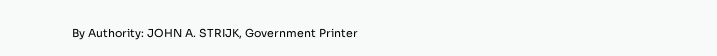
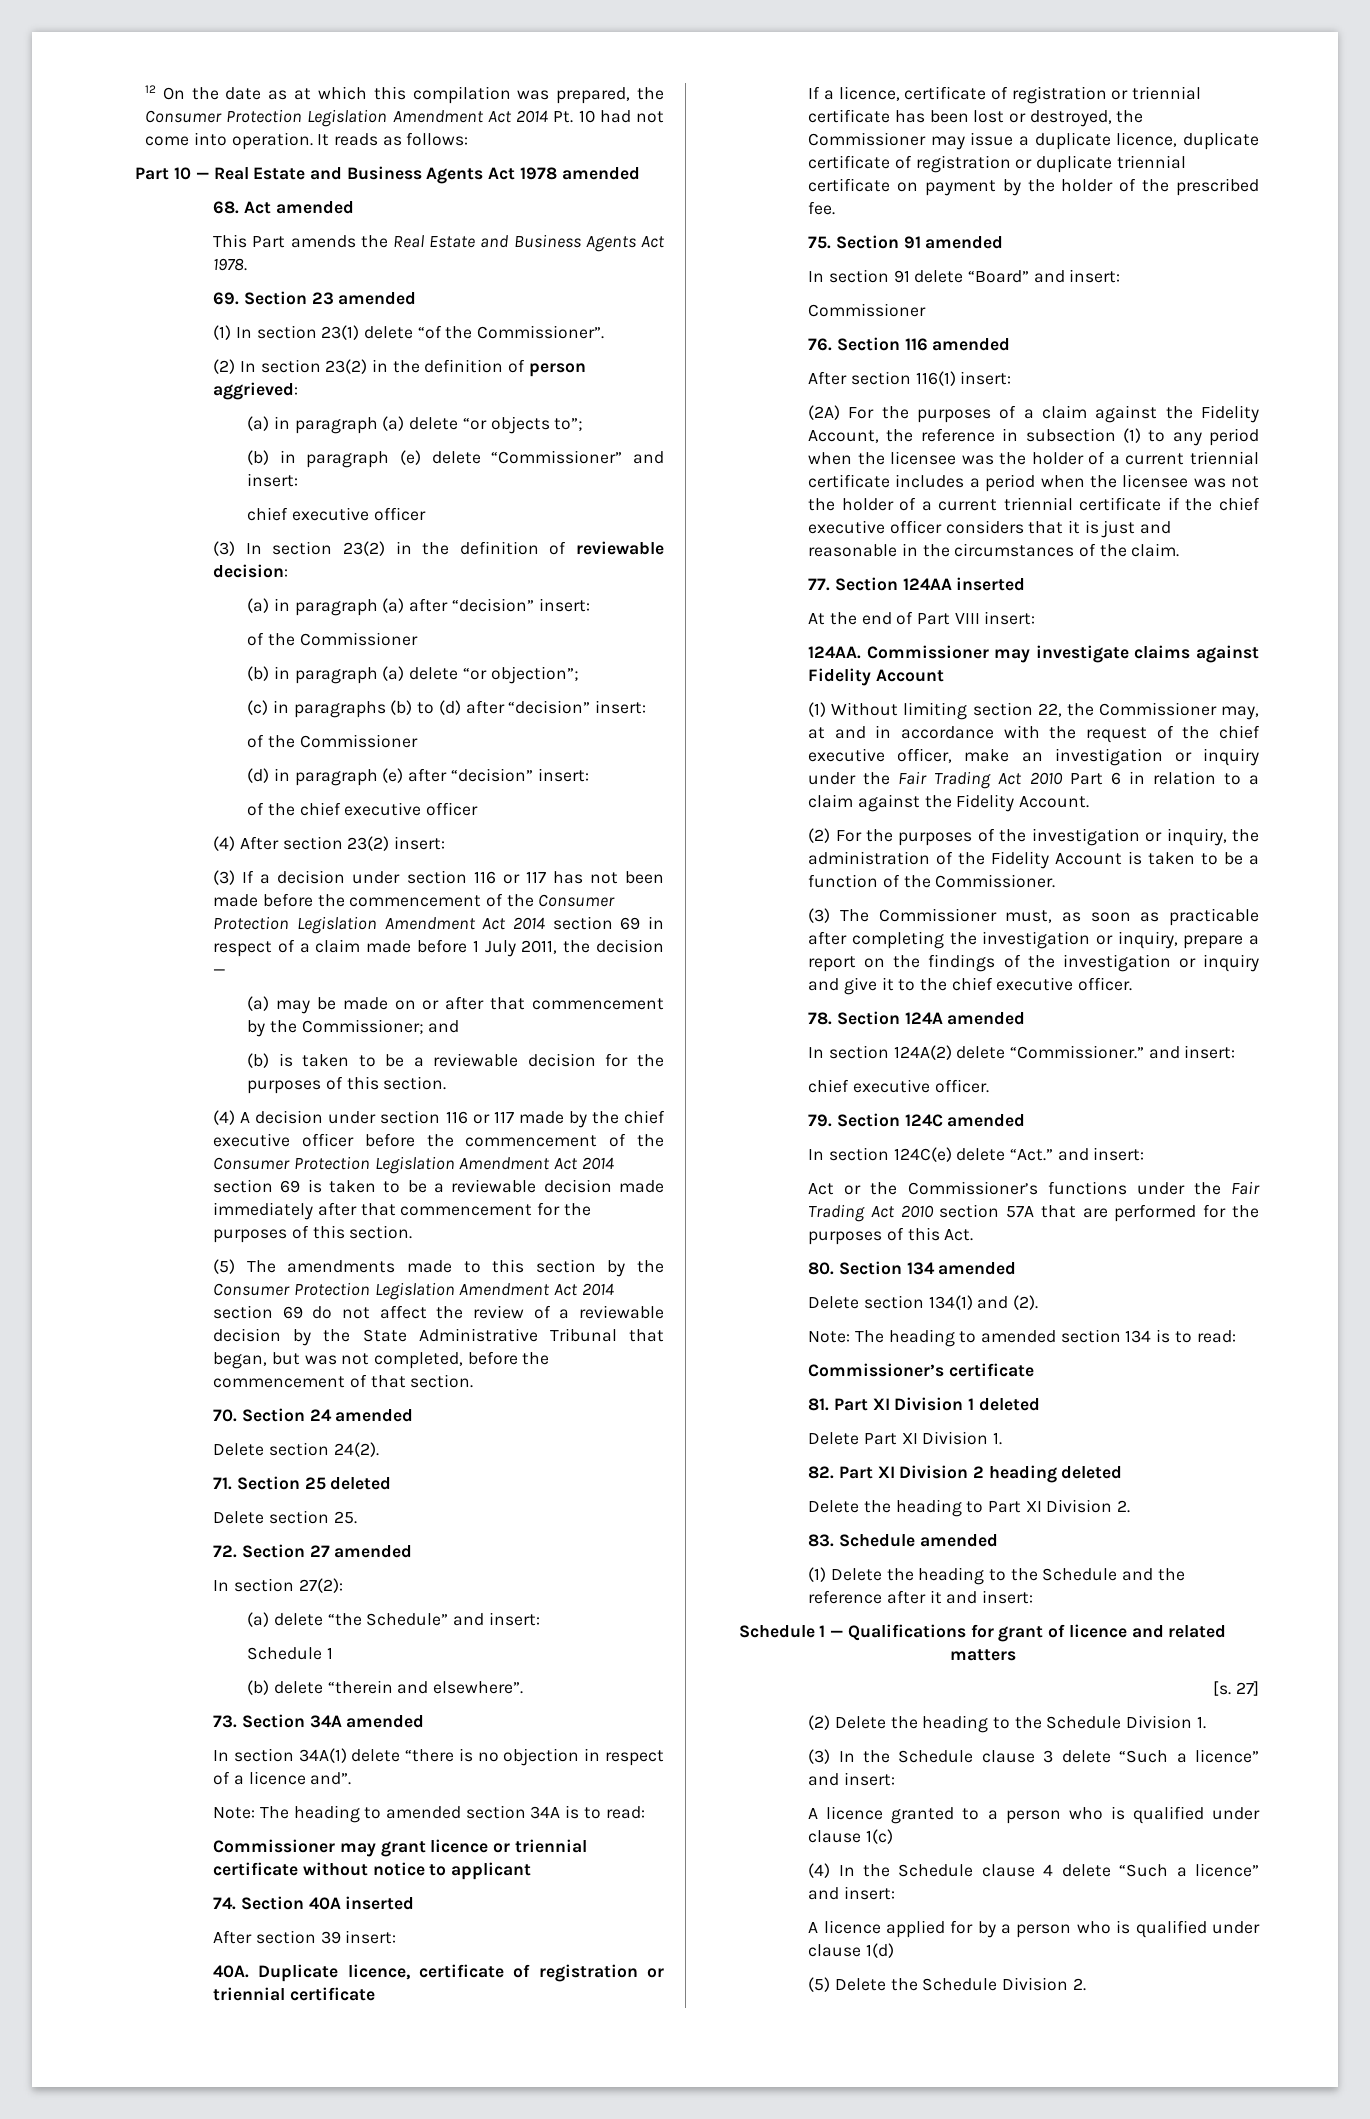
[72,28,359,40] By Authority: JOHN A. STRIJK, Government Printer -> [145,85,664,104] [145,109,665,127] [145,132,469,150] [135,166,640,184] [213,201,354,214] [213,234,666,252] [213,258,248,271] [213,291,417,305] [213,325,605,340] [213,359,586,377] [213,382,299,400] [247,416,584,434] [247,450,664,468] [247,473,299,487] [247,507,426,521] [213,541,664,556] [213,564,289,578] [247,598,590,616] [247,632,418,646] [247,666,579,684] [247,700,646,718] [247,734,418,748] [247,768,589,786] [247,802,479,816] [213,836,446,851] [213,870,664,885] [213,893,616,907] [213,916,664,934] [213,939,664,957] [213,969,227,975] [247,996,664,1014] [247,1019,460,1037] [247,1053,664,1068] [247,1076,447,1094] [213,1110,665,1128] [213,1133,664,1147] [213,1156,614,1174] [213,1179,664,1193] [213,1202,591,1220] [213,1225,413,1243] [213,1259,664,1277] [213,1282,614,1300] [213,1305,665,1319] [213,1328,664,1346] [213,1351,550,1369] [213,1374,474,1388] [213,1408,414,1422] [213,1442,379,1457] [213,1476,392,1490] [213,1510,357,1524] [213,1544,413,1558] [213,1578,343,1593] [247,1612,540,1627] [247,1647,333,1660] [247,1680,524,1695] [213,1714,425,1728] [213,1748,664,1766] [213,1771,352,1785] [213,1805,645,1823] [213,1839,587,1857] [213,1862,532,1880] [213,1896,415,1910] [213,1930,397,1944] [213,1964,665,1982] [213,1987,375,2001] [808,86,1202,104] [808,109,1144,127] [808,132,1259,150] [808,155,1186,173] [808,178,1259,196] [808,201,836,215] [808,235,1004,249] [808,269,1121,283] [808,303,927,317] [808,337,1011,351] [808,371,1012,386] [808,405,1259,423] [808,428,1259,446] [808,451,1259,465] [808,474,1259,492] [808,497,1260,511] [808,520,1172,538] [808,543,1180,557] [808,577,1026,591] [808,611,1036,625] [808,645,1259,663] [808,668,944,686] [808,702,1259,720] [808,725,1261,743] [808,748,1259,766] [808,771,1259,789] [808,794,1090,812] [808,828,1259,846] [808,851,1259,869] [808,874,1056,888] [808,908,1259,926] [808,931,1259,949] [808,954,1259,972] [808,977,1133,995] [808,1011,1026,1025] [808,1045,1236,1060] [808,1079,989,1093] [808,1113,1026,1127] [808,1147,1145,1162] [808,1181,1260,1195] [808,1204,1259,1222] [808,1227,974,1245] [808,1261,1017,1275] [808,1295,1039,1310] [808,1329,1236,1347] [808,1363,1034,1377] [808,1397,1040,1411] [808,1431,1003,1445] [808,1465,1123,1483] [808,1499,1131,1517] [808,1534,998,1547] [808,1567,1185,1585] [808,1590,1034,1604] [738,1624,1227,1642] [949,1649,1016,1661] [1213,1681,1259,1696] [808,1715,1206,1733] [808,1749,1259,1764] [808,1772,895,1786] [808,1806,1260,1824] [808,1829,893,1844] [808,1863,1259,1878] [808,1886,895,1900] [808,1920,1260,1938] [808,1943,894,1958] [808,1977,1086,1992] 12 On the date as at which this compilation was prepared, the Consumer Protection Legislation Amendment Act 2014 Pt. 10 had not come into operation. It reads as follows: // Part 10 — Real Estate and Business Agents Act 1978 amended // 68. Act amended // This Part amends the Real Estate and Business Agents Act 1978. // 69. Section 23 amended // (1) In section 23(1) delete “of the Commissioner”. // (2) In section 23(2) in the definition of person aggrieved: // (a) in paragraph (a) delete “or objects to”; // (b) in paragraph (e) delete “Commissioner” and insert: // chief executive officer // (3) In section 23(2) in the definition of reviewable decision: // (a) in paragraph (a) after “decision” insert: // of the Commissioner // (b) in paragraph (a) delete “or objection”; // (c) in paragraphs (b) to (d) after “decision” insert: // of the Commissioner // (d) in paragraph (e) after “decision” insert: // of the chief executive officer // (4) After section 23(2) insert: // (3) If a decision under section 116 or 117 has not been made before the commencement of the Consumer Protection Legislation Amendment Act 2014 section 69 in respect of a claim made before 1 July 2011, the decision — // (a) may be made on or after that commencement by the Commissioner; and // (b) is taken to be a reviewable decision for the purposes of this section. // (4) A decision under section 116 or 117 made by the chief executive officer before the commencement of the Consumer Protection Legislation Amendment Act 2014 section 69 is taken to be a reviewable decision made immediately after that commencement for the purposes of this section. // (5) The amendments made to this section by the Consumer Protection Legislation Amendment Act 2014 section 69 do not affect the review of a reviewable decision by the State Administrative Tribunal that began, but was not completed, before the commencement of that section. // 70. Section 24 amended // Delete section 24(2). // 71. Section 25 deleted // Delete section 25. // 72. Section 27 amended // In section 27(2): // (a) delete “the Schedule” and insert: // Schedule 1 // (b) delete “therein and elsewhere”. // 73. Section 34A amended // In section 34A(1) delete “there is no objection in respect of a licence and”. // Note: The heading to amended section 34A is to read: // Commissioner may grant licence or triennial certificate without notice to applicant // 74. Section 40A inserted // After section 39 insert: // 40A. Duplicate licence, certificate of registration or triennial certificate // If a licence, certificate of registration or triennial certificate has been lost or destroyed, the Commissioner may issue a duplicate licence, duplicate certificate of registration or duplicate triennial certificate on payment by the holder of the prescribed fee. // 75. Section 91 amended // In section 91 delete “Board” and insert: // Commissioner // 76. Section 116 amended // After section 116(1) insert: // (2A) For the purposes of a claim against the Fidelity Account, the reference in subsection (1) to any period when the licensee was the holder of a current triennial certificate includes a period when the licensee was not the holder of a current triennial certificate if the chief executive officer considers that it is just and reasonable in the circumstances of the claim. // 77. Section 124AA inserted // At the end of Part VIII insert: // 124AA. Commissioner may investigate claims against Fidelity Account // (1) Without limiting section 22, the Commissioner may, at and in accordance with the request of the chief executive officer, make an investigation or inquiry under the Fair Trading Act 2010 Part 6 in relation to a claim against the Fidelity Account. // (2) For the purposes of the investigation or inquiry, the administration of the Fidelity Account is taken to be a function of the Commissioner. // (3) The Commissioner must, as soon as practicable after completing the investigation or inquiry, prepare a report on the findings of the investigation or inquiry and give it to the chief executive officer. // 78. Section 124A amended // In section 124A(2) delete “Commissioner.” and insert: // chief executive officer. // 79. Section 124C amended // In section 124C(e) delete “Act.” and insert: // Act or the Commissioner’s functions under the Fair Trading Act 2010 section 57A that are performed for the purposes of this Act. // 80. Section 134 amended // Delete section 134(1) and (2). // Note: The heading to amended section 134 is to read: // Commissioner’s certificate // 81. Part XI Division 1 deleted // Delete Part XI Division 1. // 82. Part XI Division 2 heading deleted // Delete the heading to Part XI Division 2. // 83. Schedule amended // (1) Delete the heading to the Schedule and the reference after it and insert: // Schedule 1 — Qualifications for grant of licence and related matters // [s. 27] // (2) Delete the heading to the Schedule Division 1. // (3) In the Schedule clause 3 delete “Such a licence” and insert: // A licence granted to a person who is qualified under clause 1(c) // (4) In the Schedule clause 4 delete “Such a licence” and insert: // A licence applied for by a person who is qualified under clause 1(d) // (5) Delete the Schedule Division 2.

